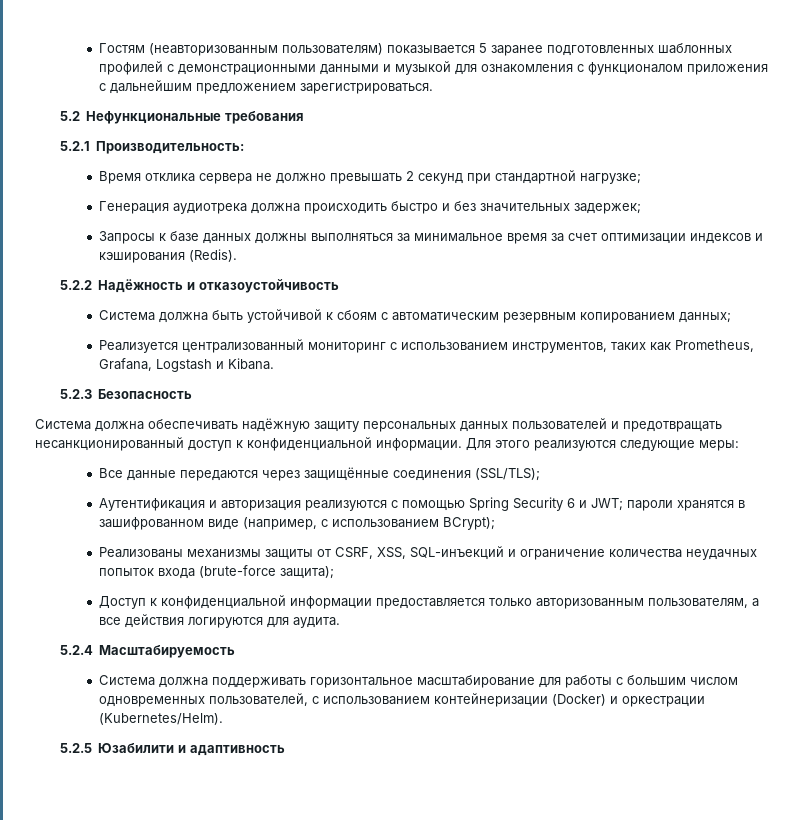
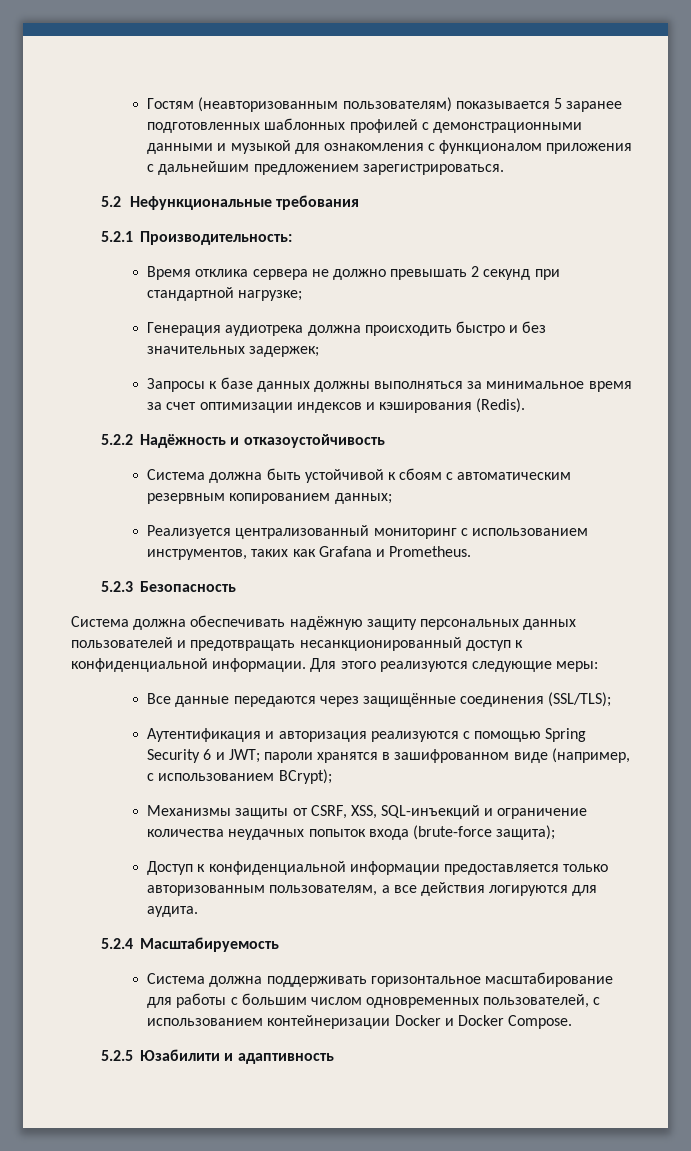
[674,340,754,352] [98,358,274,372] Prometheus, Grafana, Logstash и Kibana. -> [318,546,472,557] Grafana и Prometheus.
[98,547,261,558] Реализованы механизмы -> [147,805,232,816] Механизмы
[551,694,705,707] [98,713,223,725] (Docker) и оркестрации (Kubernetes/Helm). -> [394,1015,573,1029] Docker и Docker Compose.

